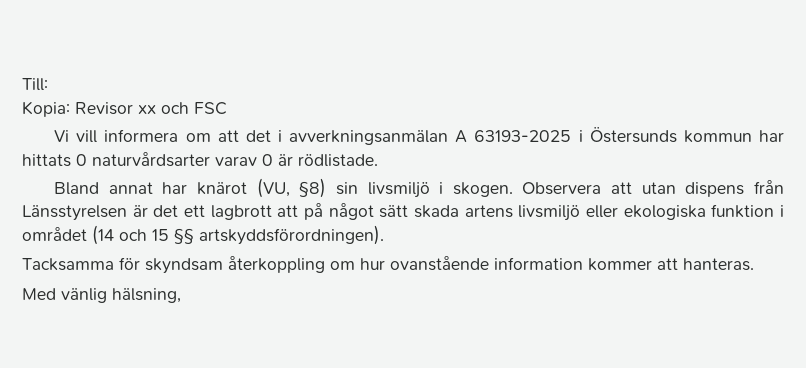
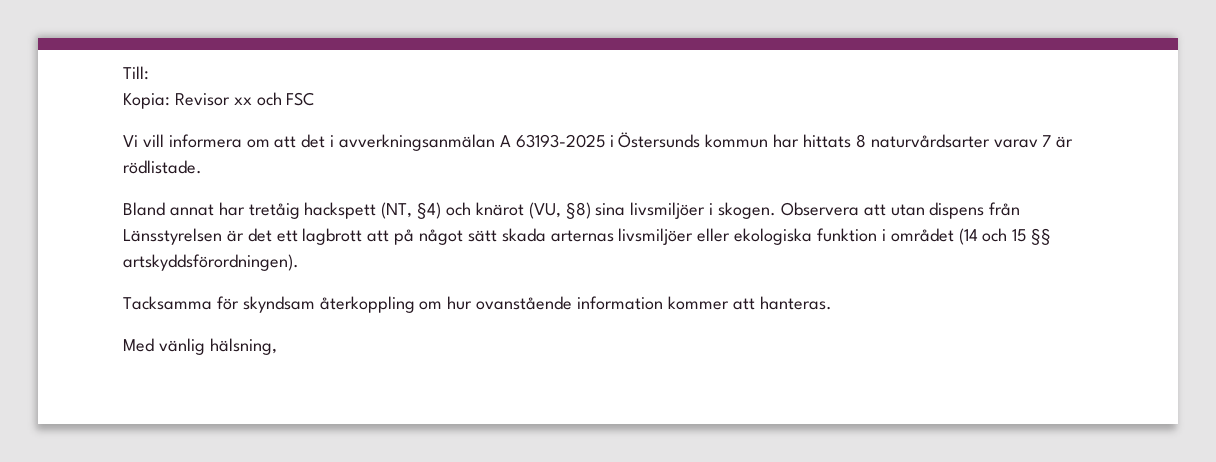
[76,154,87,166] 0 -> [855,134,866,148] 8
[262,154,273,166] 0 -> [1042,135,1052,147] 7
(188, 188) none -> [248,202,472,219] tretåig hackspett (NT, §4) och
[335,182,430,198] sin livsmiljö -> [595,202,706,219] sina livsmiljöer
[464,205,581,221] artens livsmiljö -> [550,228,694,245] arternas livsmiljöer

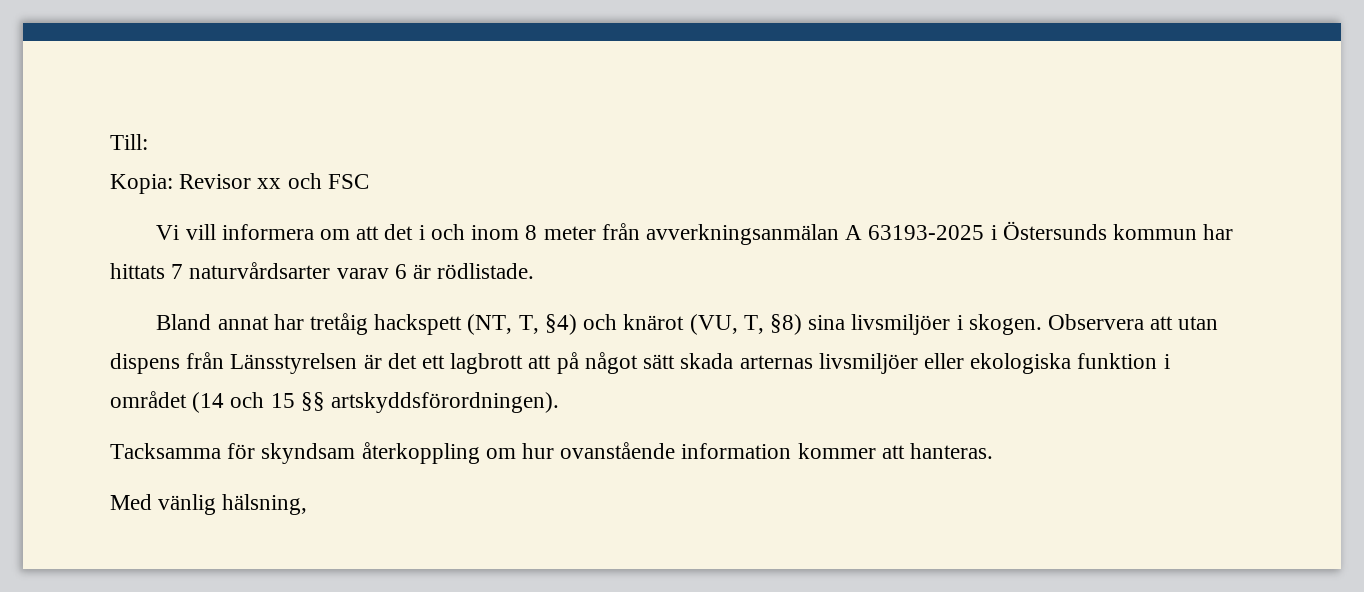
(335, 141) none -> [430,223,640,240] och inom 8 meter från
[855,134,866,148] 8 -> [171,264,184,279] 7
[1042,135,1052,147] 7 -> [394,264,407,279] 6
(413, 210) none -> [518,315,539,334] T,
(561, 210) none -> [743,315,764,334] T,

